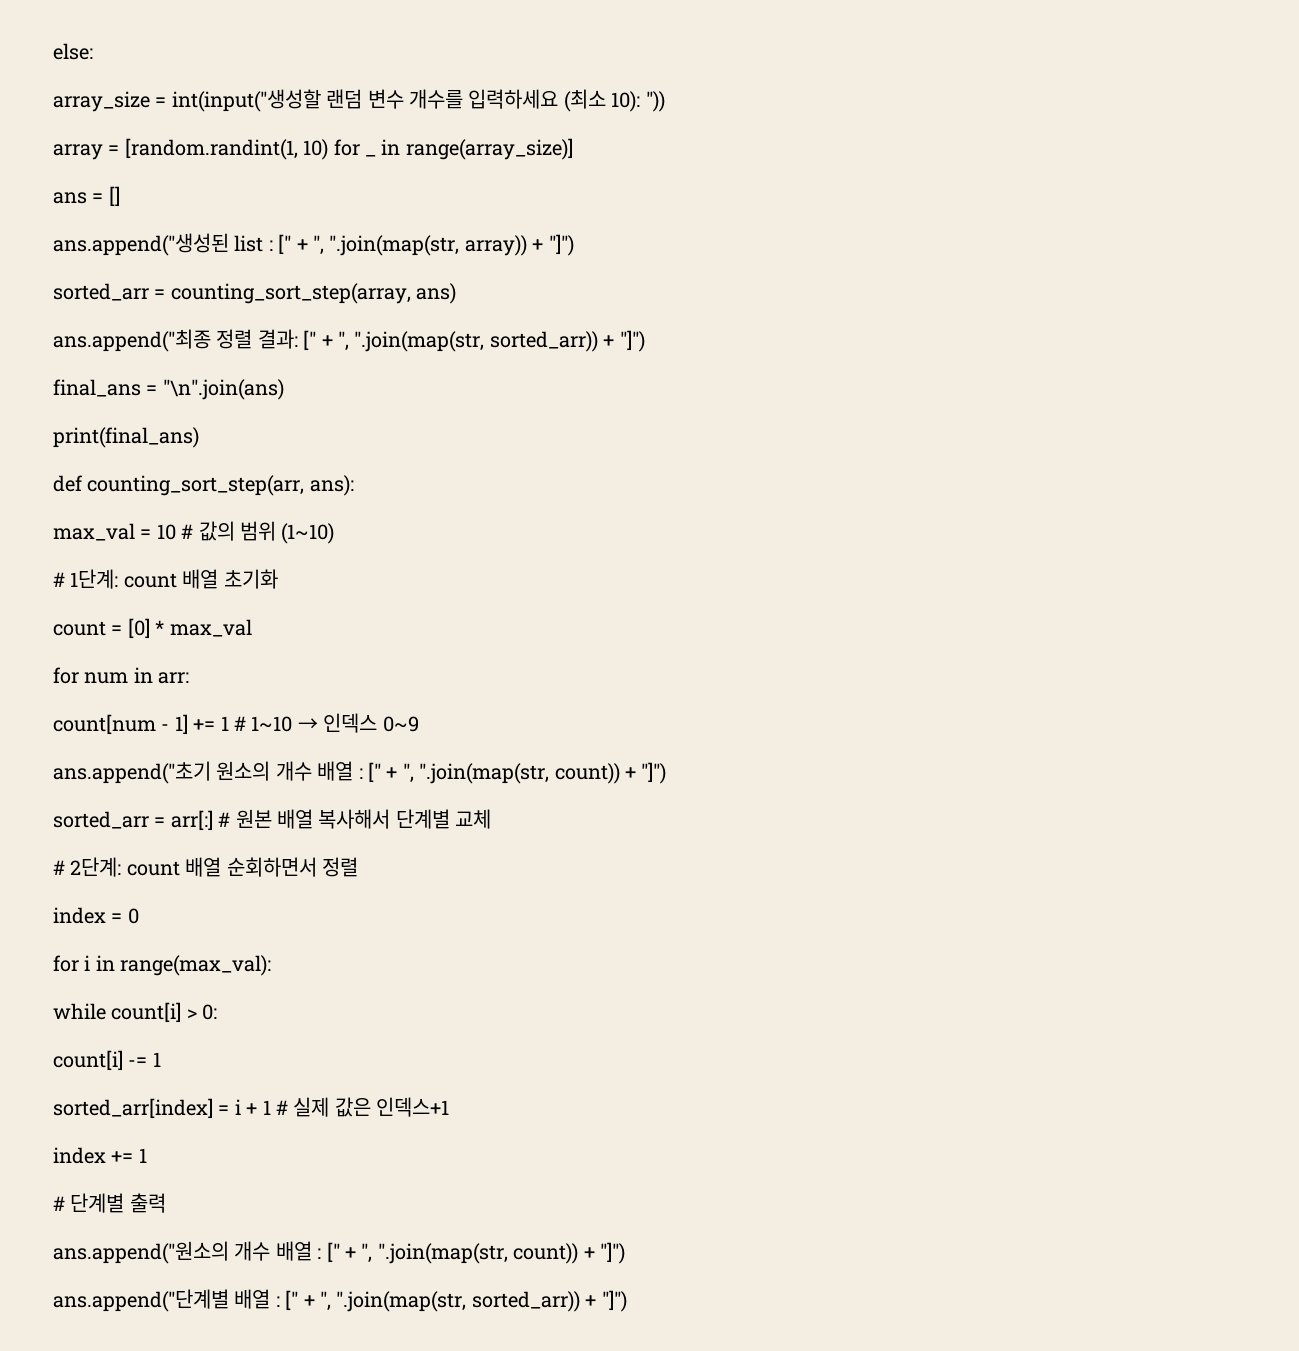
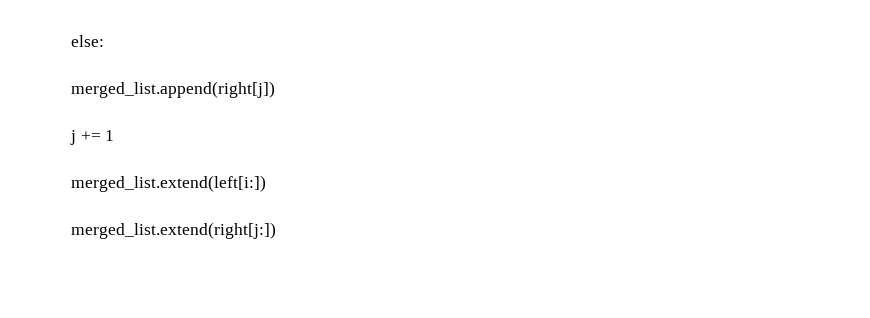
[53,89,665,112] [53,138,376,160] [381,138,573,160] [53,186,120,207] [53,233,574,256] [53,283,457,304] [53,329,645,352] [53,379,284,400] [53,427,199,448] [53,475,354,496] [53,521,335,544] [53,569,278,589] [53,618,252,639] [53,667,190,684] [53,713,419,735] [53,761,667,784] [53,809,492,831] [53,857,358,877] [53,907,139,924] [53,955,272,976] [53,1002,218,1023] [53,1050,161,1071] [53,1097,450,1119] [53,1147,147,1164] [53,1193,166,1213] [53,1241,625,1264] [53,1289,627,1312] array_size = int(input("생성할 랜덤 변수 개수를 입력하세요 (최소 10): ")) // array = [random.randint(1, 10) for _ in range(array_size)] // ans = [] // ans.append("생성된 list : [" + ", ".join(map(str, array)) + "]") // sorted_arr = counting_sort_step(array, ans) // ans.append("최종 정렬 결과: [" + ", ".join(map(str, sorted_arr)) + "]") // final_ans = "\n".join(ans) // print(final_ans) // def counting_sort_step(arr, ans): // max_val = 10 # 값의 범위 (1~10) // # 1단계: count 배열 초기화 // count = [0] * max_val // for num in arr: // count[num - 1] += 1 # 1~10 → 인덱스 0~9 // ans.append("초기 원소의 개수 배열 : [" + ", ".join(map(str, count)) + "]") // sorted_arr = arr[:] # 원본 배열 복사해서 단계별 교체 // # 2단계: count 배열 순회하면서 정렬 // index = 0 // for i in range(max_val): // while count[i] > 0: // count[i] -= 1 // sorted_arr[index] = i + 1 # 실제 값은 인덱스+1 // index += 1 // # 단계별 출력 // ans.append("원소의 개수 배열 : [" + ", ".join(map(str, count)) + "]") // ans.append("단계별 배열 : [" + ", ".join(map(str, sorted_arr)) + "]") -> [71,81,275,98] [70,130,115,145] [71,175,266,192] [71,222,276,239] merged_list.append(right[j]) // j += 1 // merged_list.extend(left[i:]) // merged_list.extend(right[j:])

